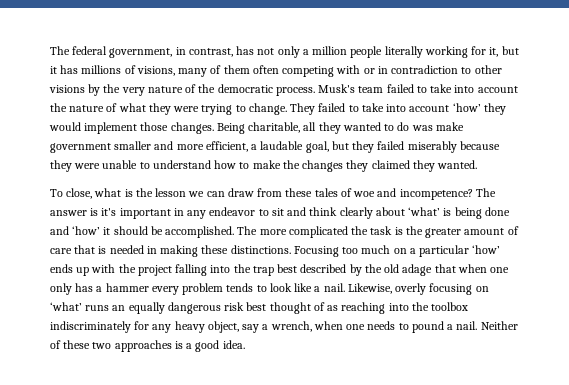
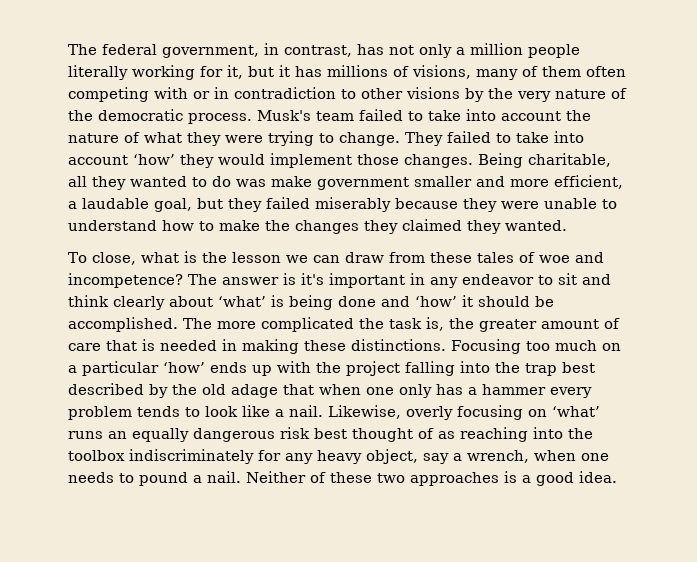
[394,227,403,235] is -> [426,317,444,331] is,

